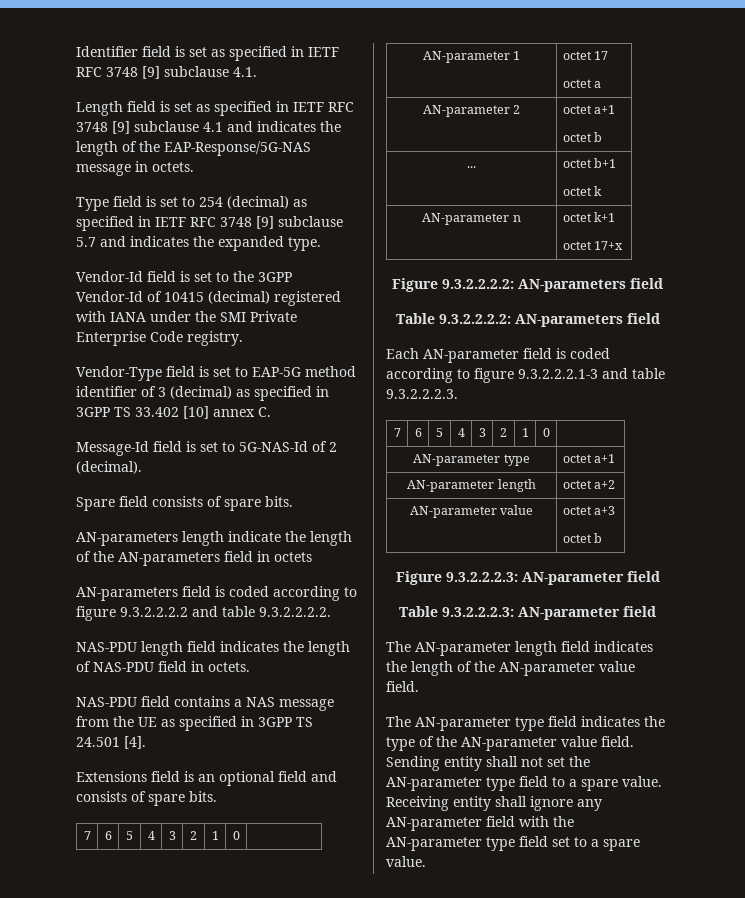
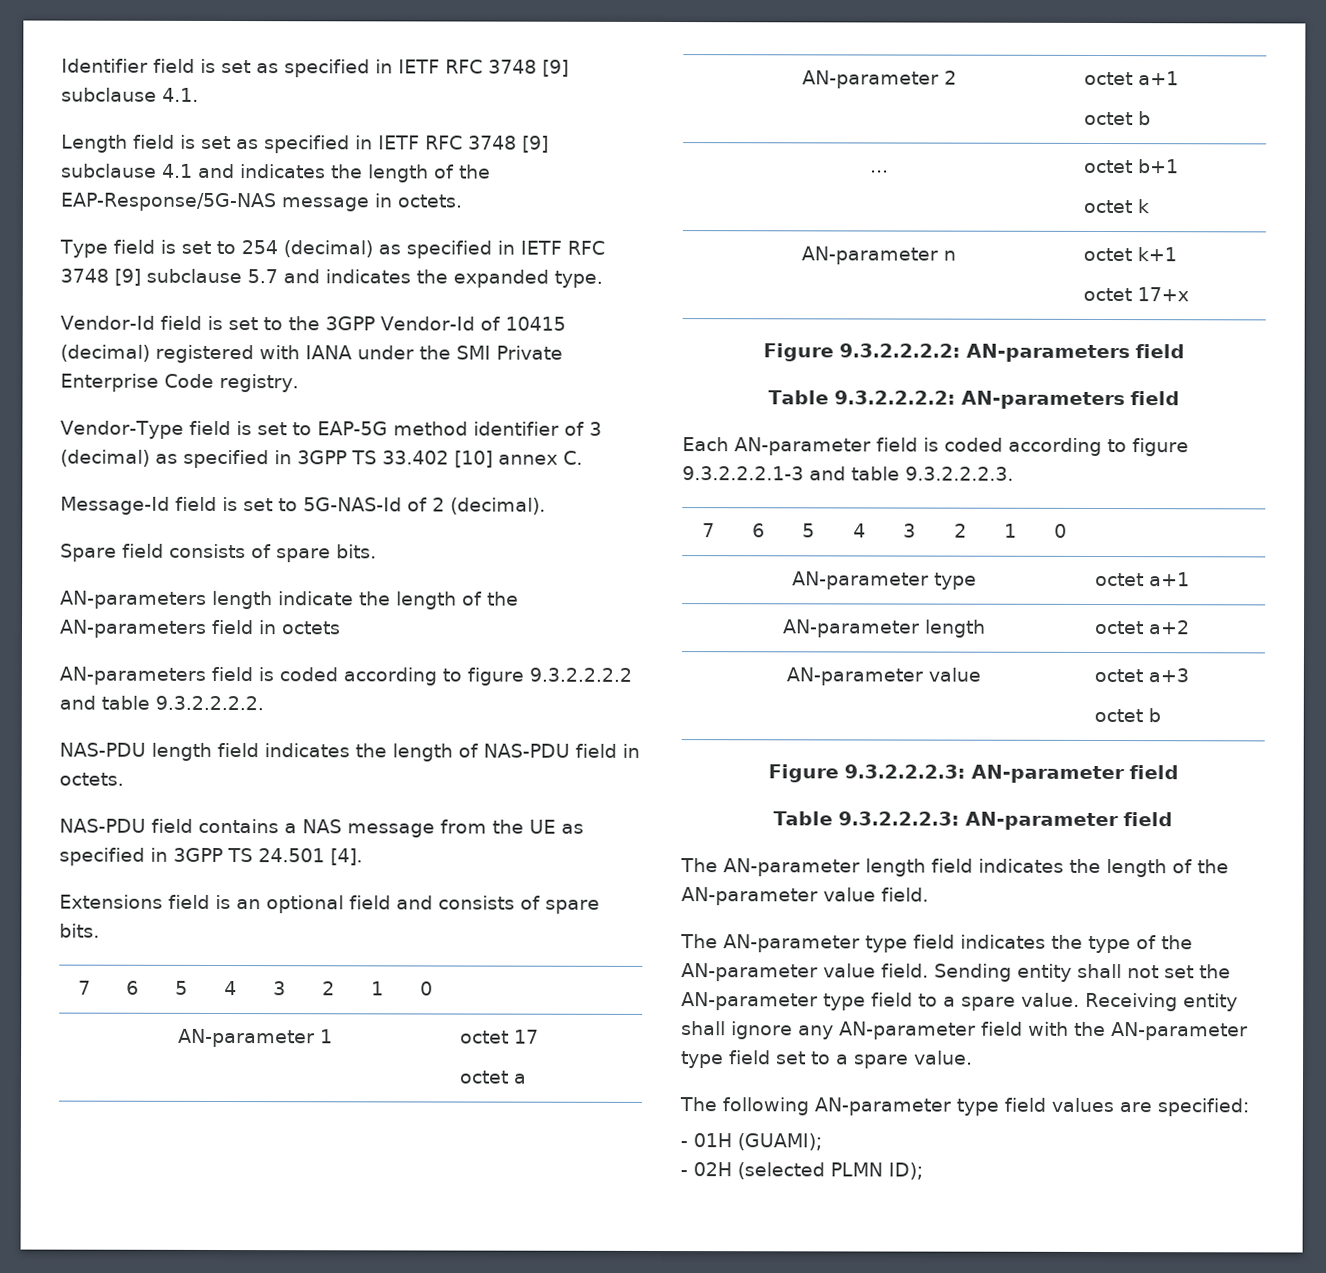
(426, 861) none -> [679,1097,1249,1117] [680,1133,822,1151] [680,1162,923,1180] // The following AN-parameter type field values are specified: // - 01H (GUAMI); // - 02H (selected PLMN ID);

